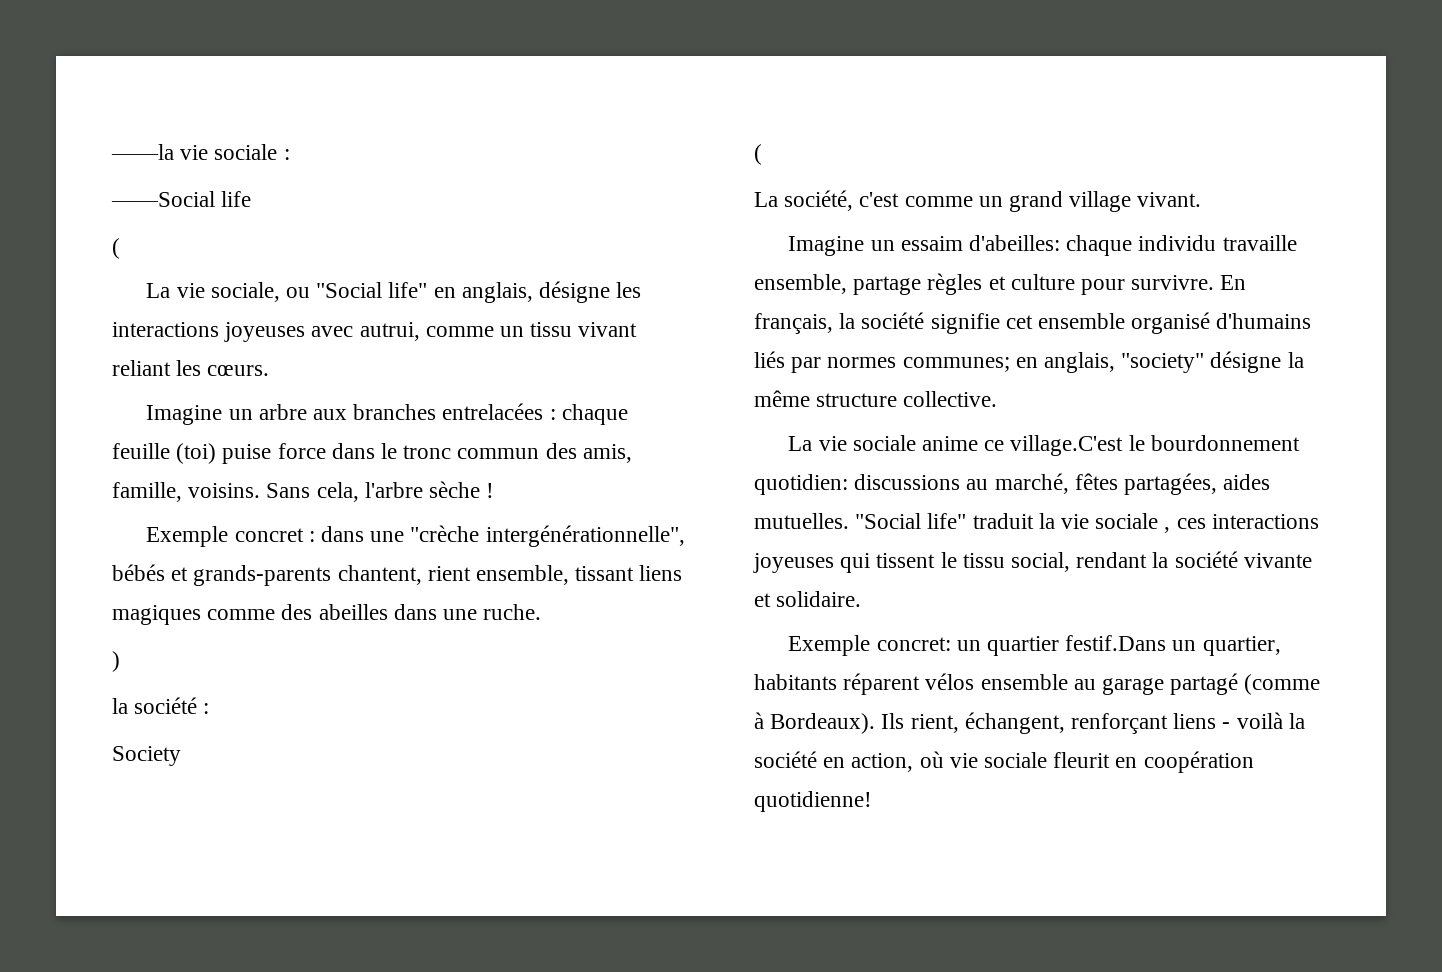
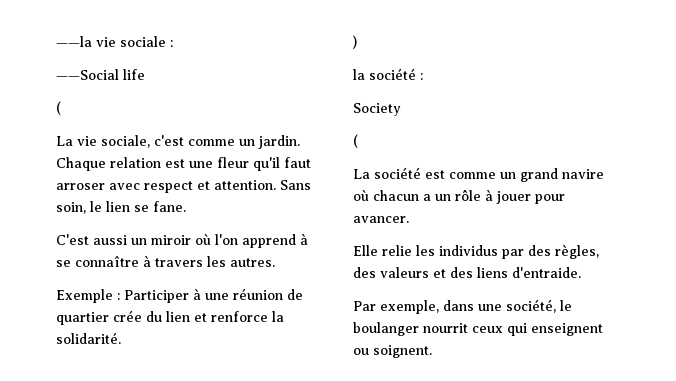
[285,281,642,303] [112,322,638,342] [112,360,270,376] [146,403,628,425] [112,443,632,464] [112,481,495,502] [146,525,685,547] [112,564,683,586] [112,604,542,625] ou "Social life" en anglais, désigne les interactions joyeuses avec autrui, comme un tissu vivant reliant les cœurs. // Imagine un arbre aux branches entrelacées : chaque feuille (toi) puise force dans le tronc commun des amis, famille, voisins. Sans cela, l'arbre sèche ! // Exemple concret : dans une "crèche intergénérationnelle", bébés et grands-parents chantent, rient ensemble, tissant liens magiques comme des abeilles dans une ruche. -> [154,135,300,149] [56,157,311,171] [56,180,311,193] [56,201,186,214] [56,233,308,248] [56,255,275,267] [56,288,303,303] [56,310,284,325] [56,332,121,344] c'est comme un jardin. Chaque relation est une fleur qu'il faut arroser avec respect et attention. Sans soin, le lien se fane. // C'est aussi un miroir où l'on apprend à se connaître à travers les autres. // Exemple : Participer à une réunion de quartier crée du lien et renforce la solidarité.
[784,190,900,211] société, c'est -> [374,167,445,179] société est
[1069,191,1202,212] [788,235,1297,256] [754,273,1247,295] [754,312,1312,334] [754,351,1304,373] [754,390,998,407] [788,435,1300,456] [754,473,1271,495] [754,513,1319,533] [753,551,1312,573] [754,591,862,607] [788,635,1281,656] [754,673,1321,695] [754,712,1305,734] [754,751,1254,773] [754,791,872,812] village vivant. // Imagine un essaim d'abeilles: chaque individu travaille ensemble, partage règles et culture pour survivre. En français, la société signifie cet ensemble organisé d'humains liés par normes communes; en anglais, "society" désigne la même structure collective. // La vie sociale anime ce village.C'est le bourdonnement quotidien: discussions au marché, fêtes partagées, aides mutuelles. "Social life" traduit la vie sociale , ces interactions joyeuses qui tissent le tissu social, rendant la société vivante et solidaire. // Exemple concret: un quartier festif.Dans un quartier, habitants réparent vélos ensemble au garage partagé (comme à Bordeaux). Ils rient, échangent, renforçant liens - voilà la société en action, où vie sociale fleurit en coopération quotidienne! -> [562,169,604,179] [353,189,565,204] [353,216,409,223] [353,244,599,259] [353,267,581,278] [353,299,572,314] [353,322,603,336] [353,345,432,358] navire où chacun a un rôle à jouer pour avancer. // Elle relie les individus par des règles, des valeurs et des liens d'entraide. // Par exemple, dans une société, le boulanger nourrit ceux qui enseignent ou soignent.

